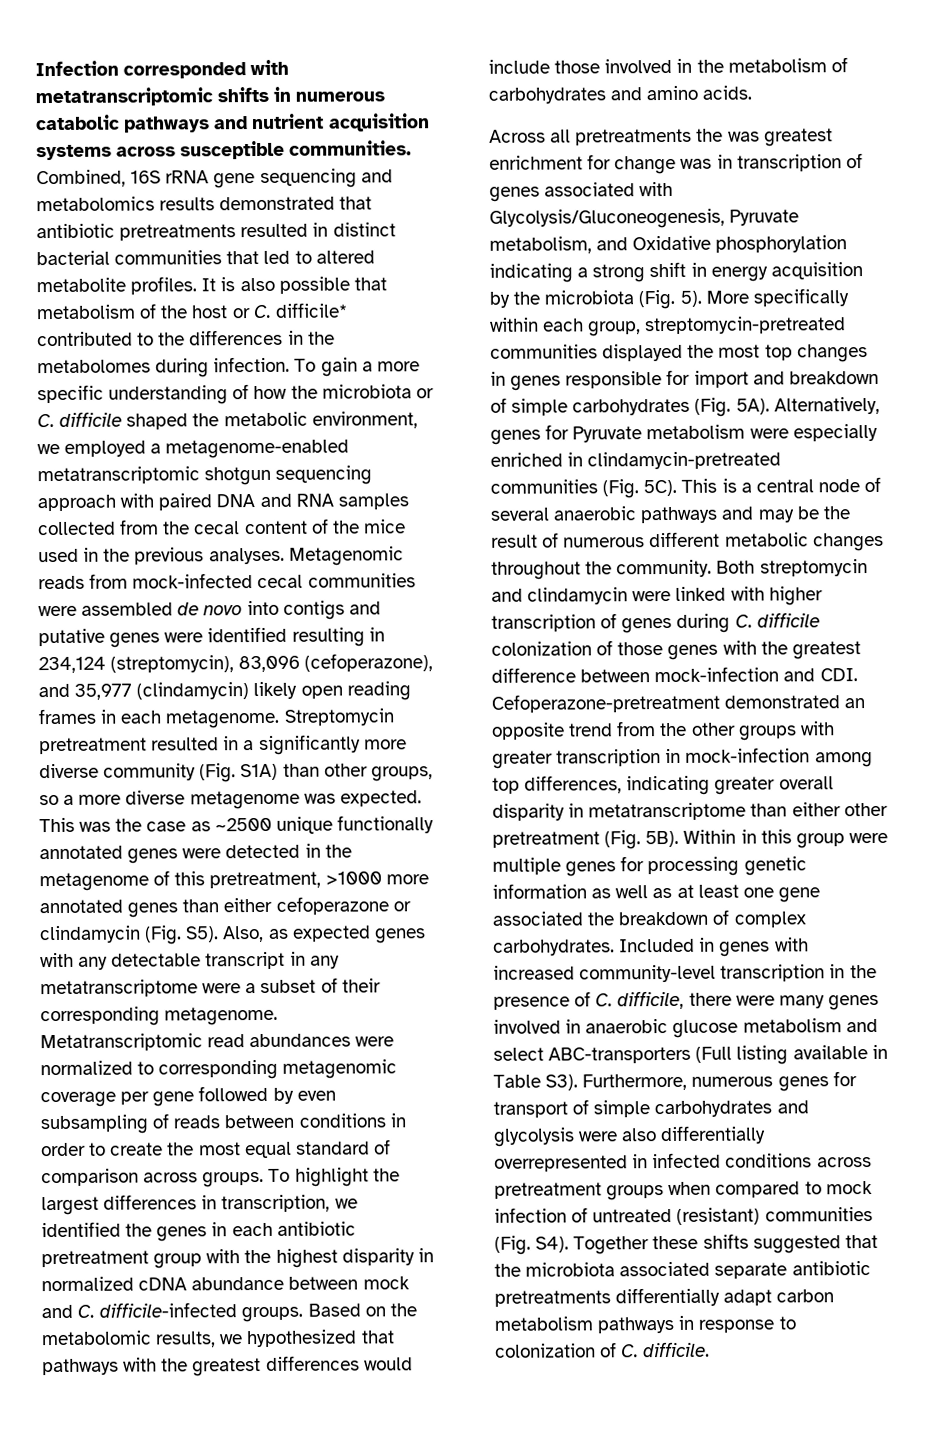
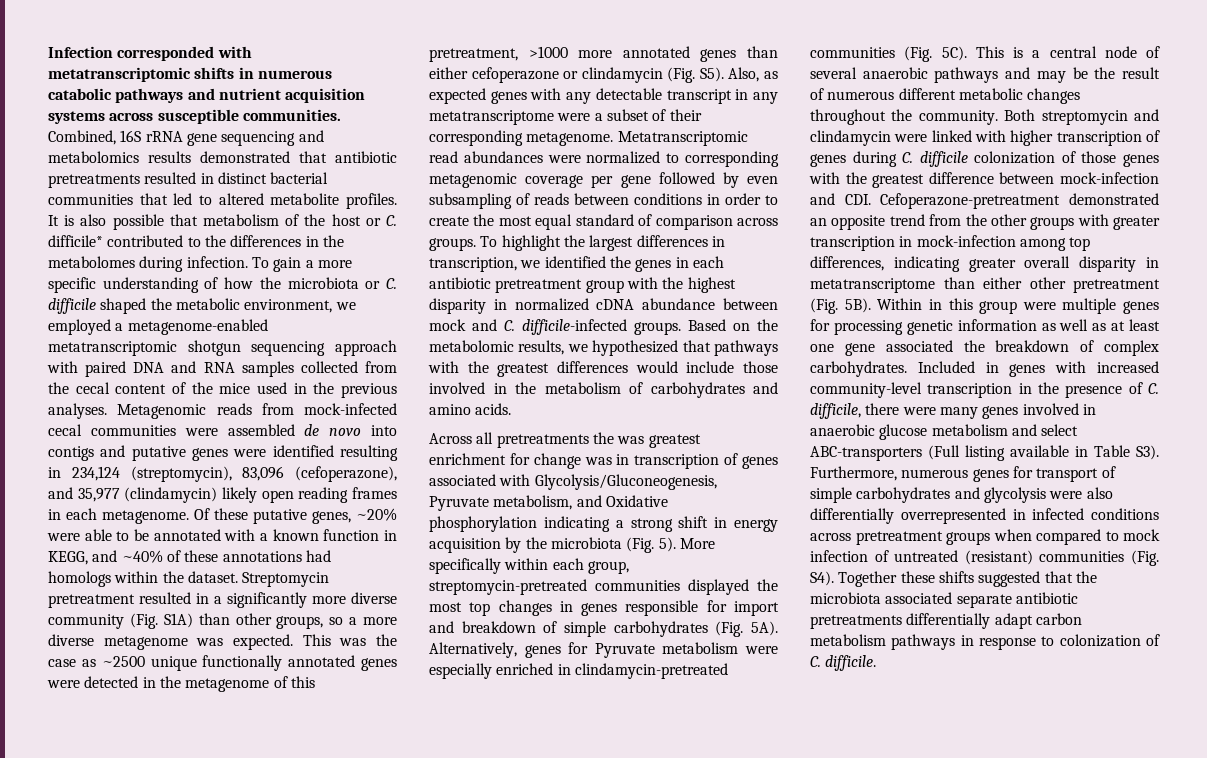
(281, 719) none -> [194,508,397,524] [47,529,397,541] [48,550,331,565] [48,571,238,587] Of these putative genes, ~20% were able to be annotated with a known function in KEGG, and ~40% of these annotations had homologs within the dataset.

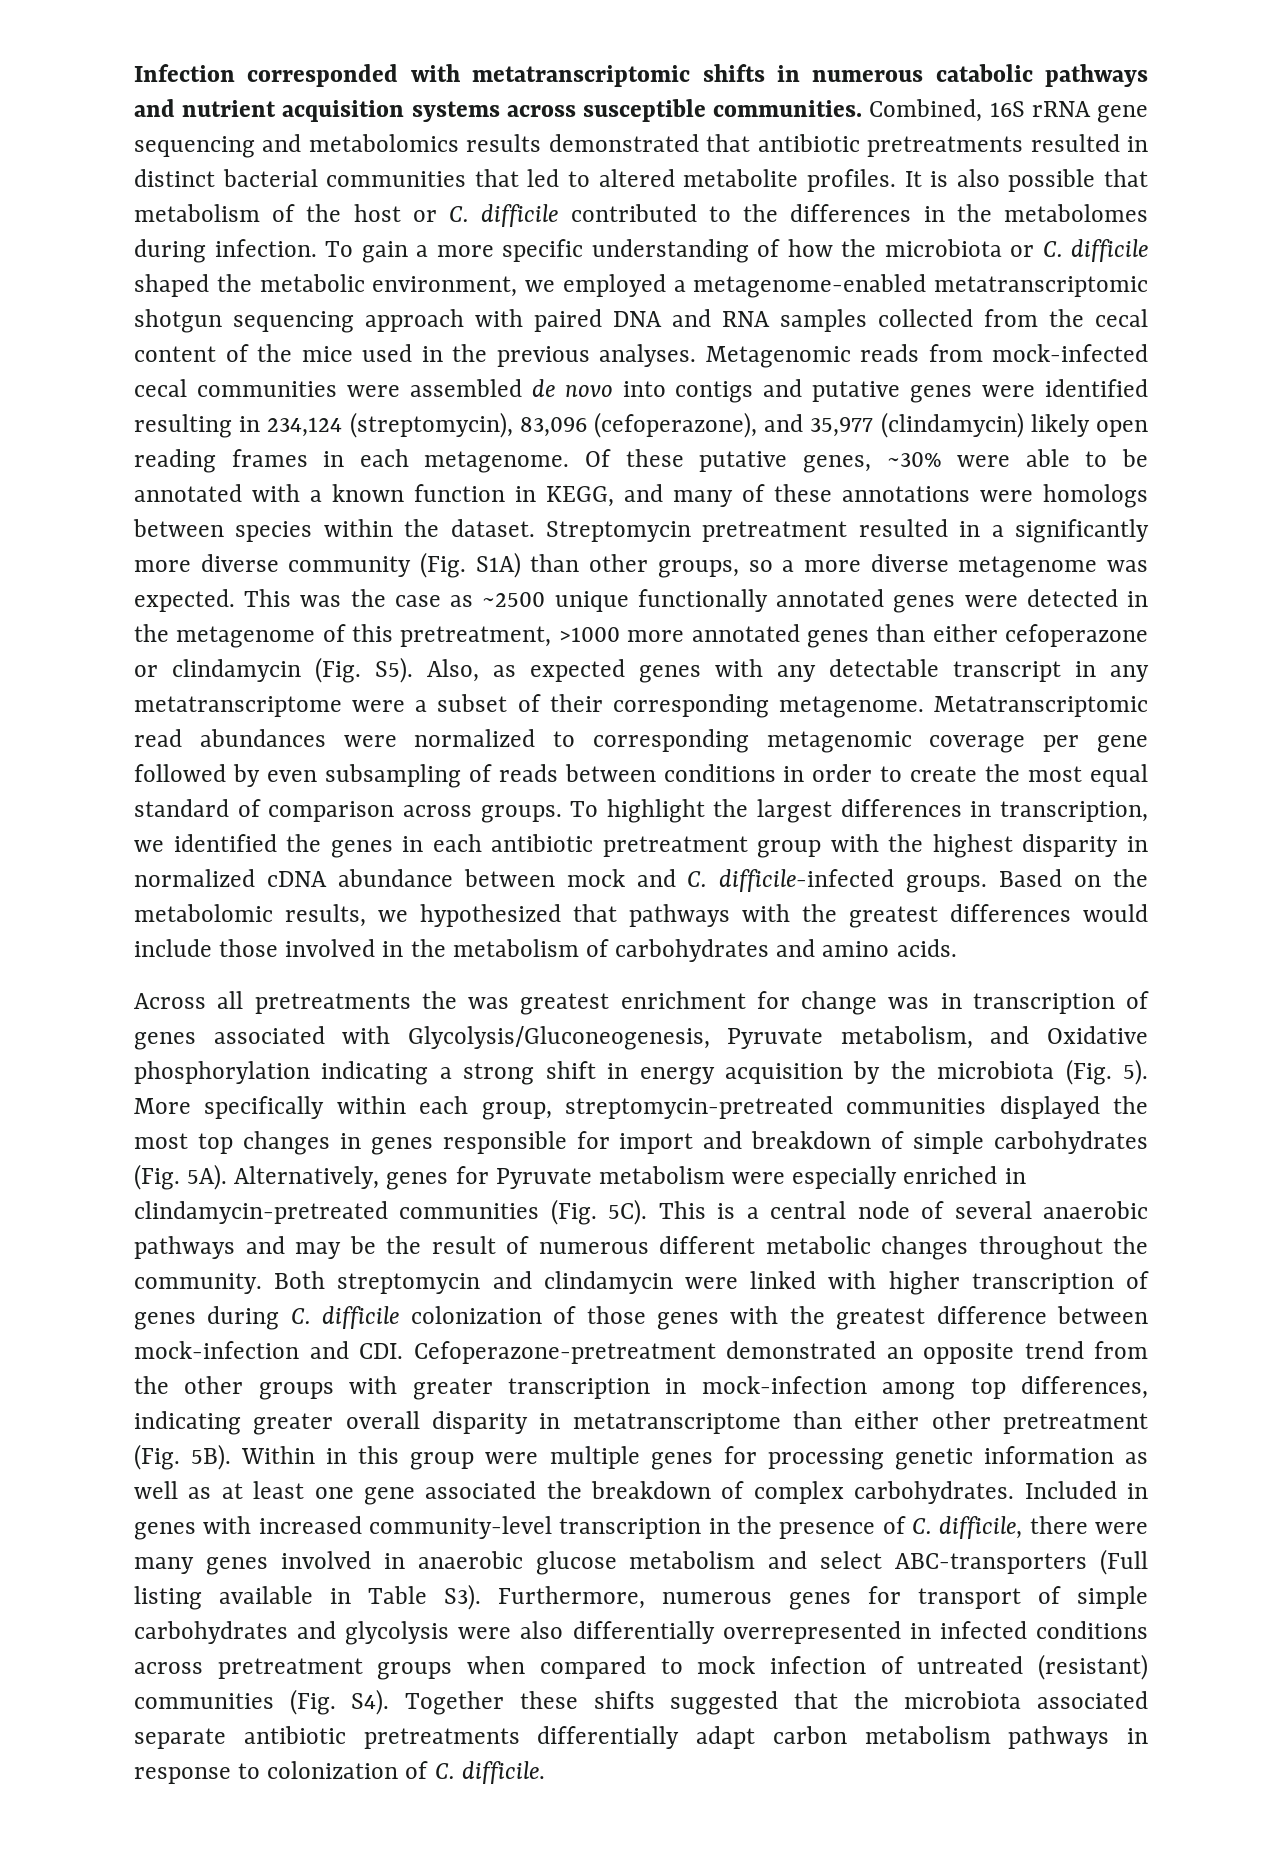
[48,235,103,247] difficile* -> [481,204,559,227] difficile
[356,508,397,521] ~20% -> [886,452,942,467] ~30%
[121,550,163,563] ~40% -> [673,490,733,507] many
[305,550,331,562] [48,571,111,587] had homologs -> [980,484,1148,508] [133,519,313,542] were homologs between species

